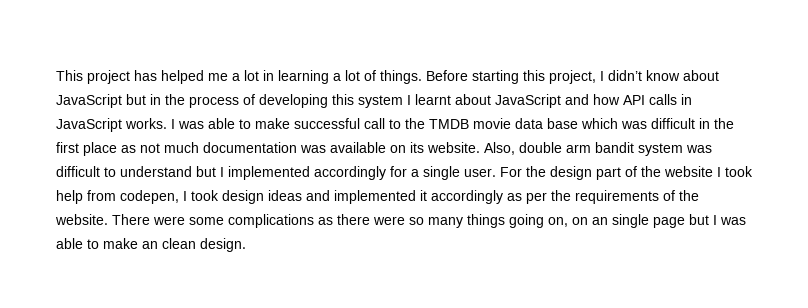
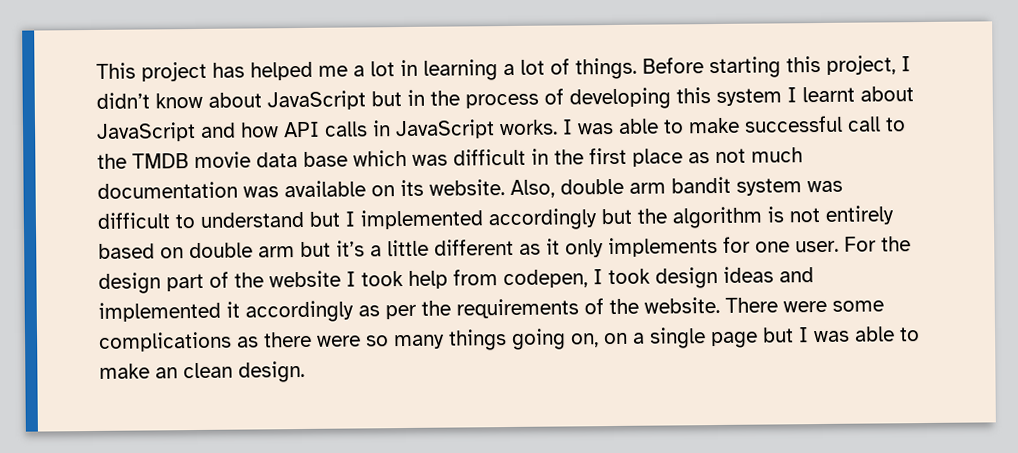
[390,166,460,180] for a single -> [601,205,894,229] [98,236,790,259] but the algorithm is not entirely based on double arm but it’s a little different as it only implements for one
[592,217,608,225] an -> [633,332,645,344] a

